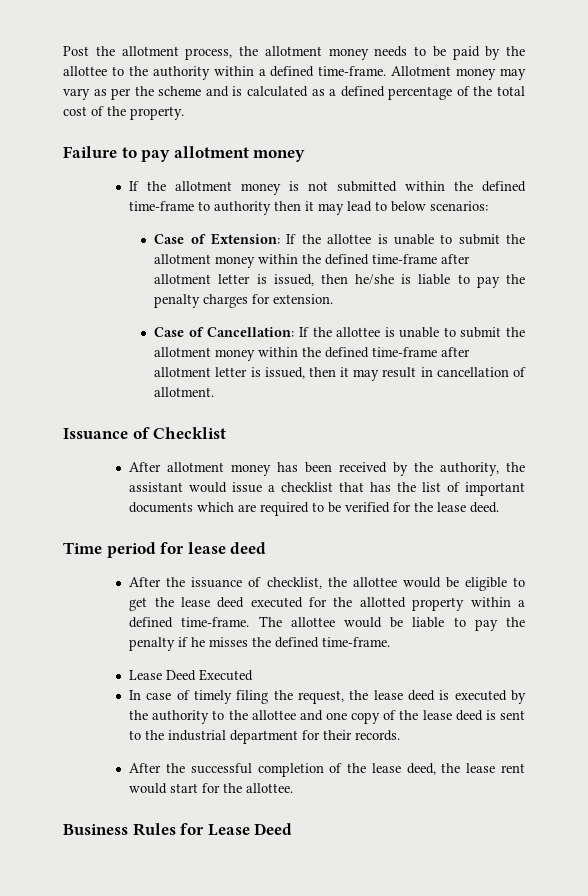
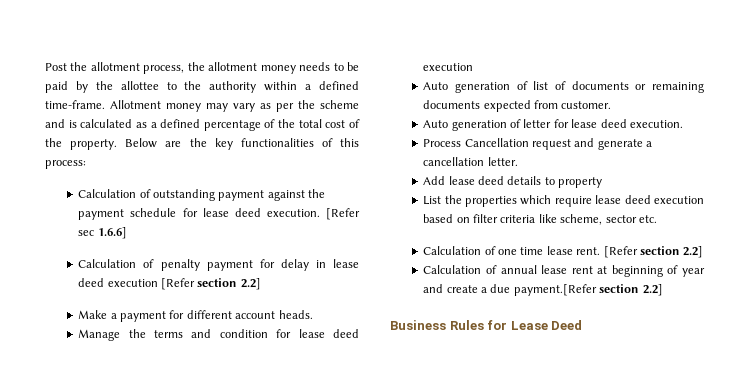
[63,146,306,162] [129,181,526,195] [129,201,489,215] [154,233,525,245] [154,254,471,268] [154,274,525,288] [154,294,334,308] [154,327,526,338] [154,347,471,361] [154,367,526,381] [154,387,215,397] [63,427,227,439] [129,462,525,476] [129,482,526,496] [129,502,500,516] [63,542,267,558] [129,577,525,591] [129,597,525,611] [129,616,525,631] [129,637,391,651] [129,669,254,681] [129,690,526,704] [129,710,525,724] [129,730,401,744] [129,763,526,777] [129,783,294,794] // Failure to pay allotment money // If the allotment money is not submitted within the defined time-frame to authority then it may lead to below scenarios: // Case of Extension: If the allottee is unable to submit the allotment money within the defined time-frame after allotment letter is issued, then he/she is liable to pay the penalty charges for extension. // Case of Cancellation: If the allottee is unable to submit the allotment money within the defined time-frame after allotment letter is issued, then it may result in cancellation of allotment. // Issuance of Checklist // After allotment money has been received by the authority, the assistant would issue a checklist that has the list of important documents which are required to be verified for the lease deed. // Time period for lease deed // After the issuance of checklist, the allottee would be eligible to get the lease deed executed for the allotted property within a defined time-frame. The allottee would be liable to pay the penalty if he misses the defined time-frame. // Lease Deed Executed // In case of timely filing the request, the lease deed is executed by the authority to the allottee and one copy of the lease deed is sent to the industrial department for their records. // After the successful completion of the lease deed, the lease rent would start for the allottee. -> [125,138,359,150] [45,160,86,169] [78,189,326,201] [78,208,360,220] [78,227,127,239] [78,259,359,271] [78,278,261,290] [78,310,313,322] [78,329,360,341] [423,63,474,71] [423,81,704,93] [423,100,612,112] [423,119,683,131] [423,138,653,150] [423,157,518,166] [423,176,603,188] [423,195,704,207] [423,214,657,225] [423,246,704,258] [423,265,705,277] [423,284,663,296] Below are the key functionalities of this process: // Calculation of outstanding payment against the payment schedule for lease deed execution. [Refer sec 1.6.6] // Calculation of penalty payment for delay in lease deed execution [Refer section 2.2] // Make a payment for different account heads. // Manage the terms and condition for lease deed execution // Auto generation of list of documents or remaining documents expected from customer. // Auto generation of letter for lease deed execution. // Process Cancellation request and generate a cancellation letter. // Add lease deed details to property // List the properties which require lease deed execution based on filter criteria like scheme, sector etc. // Calculation of one time lease rent. [Refer section 2.2] // Calculation of annual lease rent at beginning of year and create a due payment.[Refer section 2.2]

